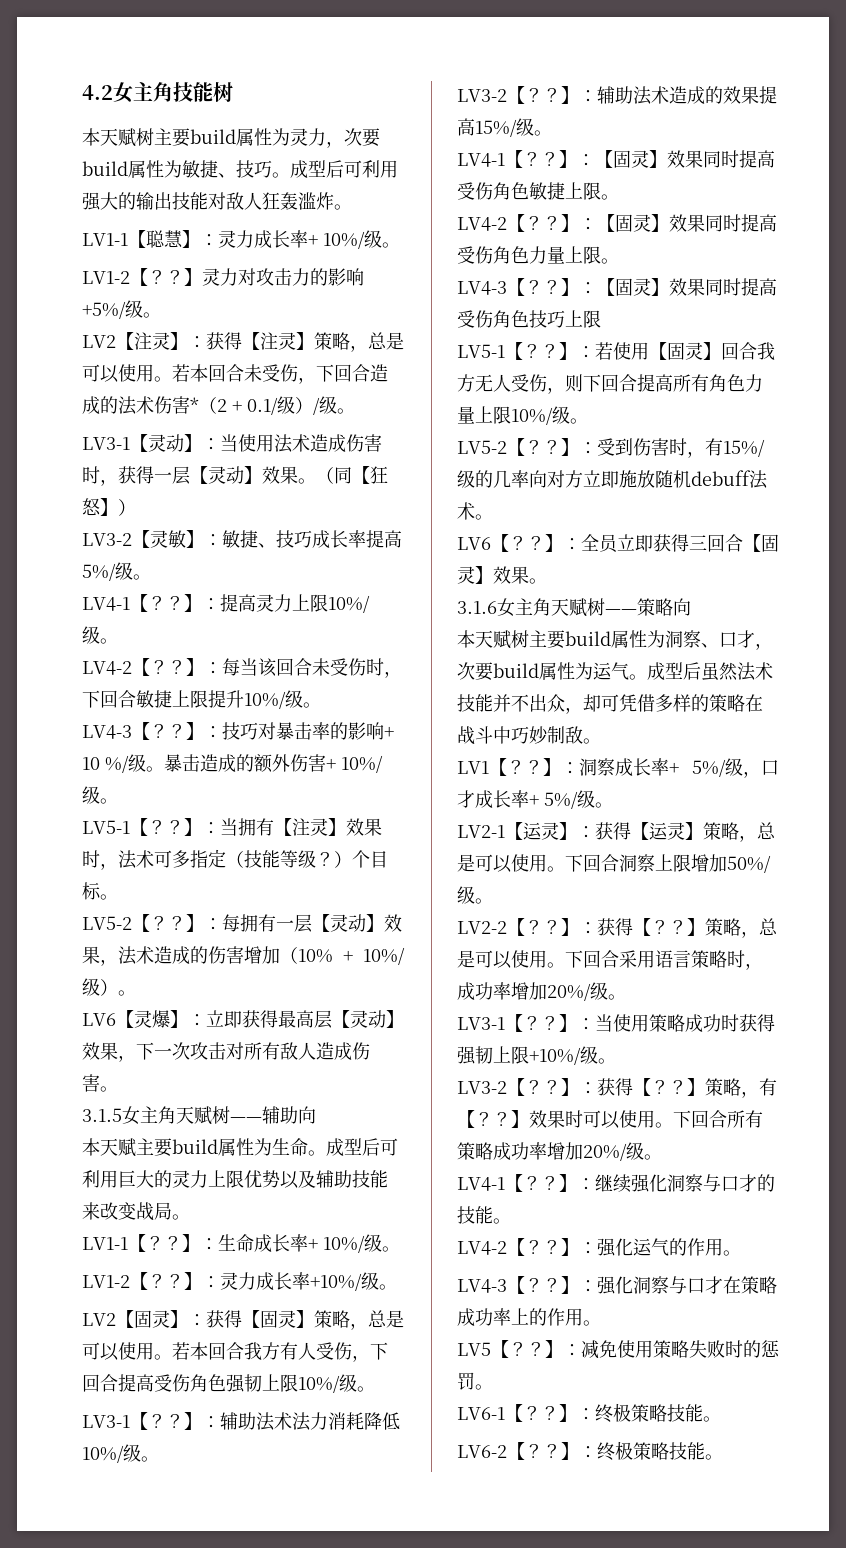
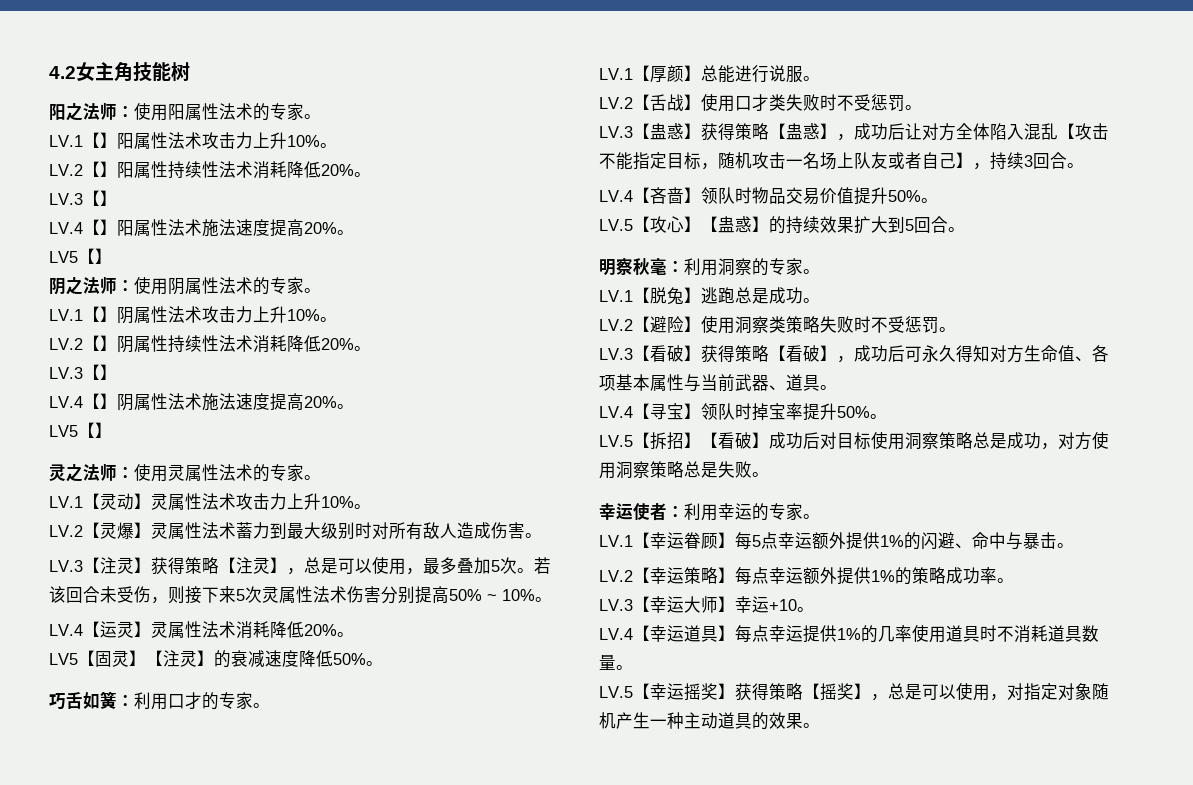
[82,128,380,148] [82,160,398,178] [82,192,352,211] [82,230,400,249] [82,268,364,286] [82,300,161,319] [82,332,404,352] [82,364,388,384] [82,396,355,415] [82,434,382,453] [82,466,388,486] [82,498,136,516] [82,530,402,548] [82,562,151,581] [82,594,370,613] [82,626,118,644] [82,658,402,678] [82,690,321,709] [82,722,394,740] [82,754,383,773] [82,786,118,804] [82,818,382,836] [82,849,388,870] [82,882,118,900] [82,914,402,933] [82,946,405,966] [82,978,136,996] [82,1010,404,1029] [82,1042,226,1062] 本天赋树主要build属性为灵力，次要build属性为敏捷、技巧。成型后可利用强大的输出技能对敌人狂轰滥炸。 // LV1-1【聪慧】：灵力成长率+ 10%/级。 // LV1-2【？？】灵力对攻击力的影响+5%/级。 // LV2【注灵】：获得【注灵】策略，总是可以使用。若本回合未受伤，下回合造成的法术伤害*（2 + 0.1/级）/级。 // LV3-1【灵动】：当使用法术造成伤害时，获得一层【灵动】效果。（同【狂怒】） // LV3-2【灵敏】：敏捷、技巧成长率提高5%/级。 // LV4-1【？？】：提高灵力上限10%/级。 // LV4-2【？？】：每当该回合未受伤时，下回合敏捷上限提升10%/级。 // LV4-3【？？】：技巧对暴击率的影响+ 10 %/级。暴击造成的额外伤害+ 10%/级。 // LV5-1【？？】：当拥有【注灵】效果时，法术可多指定（技能等级？）个目标。 // LV5-2【？？】：每拥有一层【灵动】效果，法术造成的伤害增加（10% + 10%/级）。 // LV6【灵爆】：立即获得最高层【灵动】效果，下一次攻击 -> [49,103,321,121] [49,132,337,149] [49,161,371,179] [49,190,117,206] [49,219,354,237] [49,248,112,264] [49,277,321,295] [49,306,337,324] [49,335,371,353] [49,364,117,380] [49,393,354,411] [49,422,112,438] [49,464,321,482] [49,493,371,510] [49,522,372,540] 阳之法师：使用阳属性法术的专家。 // LV.1【】阳属性法术攻击力上升10%。 // LV.2【】阳属性持续性法术消耗降低20%。 // LV.3【】 // LV.4【】阳属性法术施法速度提高20%。 // LV5【】 // 阴之法师：使用阴属性法术的专家。 // LV.1【】阴属性法术攻击力上升10%。 // LV.2【】阴属性持续性法术消耗降低20%。 // LV.3【】 // LV.4【】阴属性法术施法速度提高20%。 // LV5【】 // 灵之法师：使用灵属性法术的专家。 // LV.1【灵动】灵属性法术攻击力上升10%。 // LV.2【灵爆】灵属性法术蓄力到最大级别时
[82,1106,316,1125] [82,1138,398,1157] [82,1170,388,1189] [82,1202,190,1221] [82,1234,400,1253] [82,1272,397,1291] [82,1310,404,1330] [82,1342,388,1362] [82,1374,375,1393] [82,1412,400,1431] [82,1444,159,1463] [457,86,777,105] [457,118,552,137] [457,150,775,168] [457,182,619,200] [457,214,777,232] [457,246,619,264] [457,278,777,296] [457,310,601,328] [457,342,775,360] [457,374,763,394] [457,406,588,425] [457,438,765,458] [457,470,768,489] [457,502,493,520] [457,534,779,553] [457,566,547,584] [457,598,691,617] [457,630,773,650] [457,662,773,681] [457,694,763,714] [457,726,601,745] [457,758,779,778] [457,790,613,809] [457,822,776,842] [457,854,771,873] [457,886,493,904] [457,918,778,938] [457,950,763,970] [457,982,626,1001] [457,1014,775,1032] [457,1046,616,1065] [457,1078,777,1098] [457,1110,763,1129] [457,1142,662,1161] [457,1174,775,1193] [457,1206,511,1224] [457,1238,741,1257] [457,1276,777,1295] [457,1308,601,1326] [457,1340,780,1359] [457,1372,493,1390] [457,1403,721,1423] [457,1441,705,1461] 3.1.5女主角天赋树——辅助向 // 本天赋主要build属性为生命。成型后可利用巨大的灵力上限优势以及辅助技能来改变战局。 // LV1-1【？？】：生命成长率+ 10%/级。 // LV1-2【？？】：灵力成长率+10%/级。 // LV2【固灵】：获得【固灵】策略，总是可以使用。若本回合我方有人受伤，下回合提高受伤角色强韧上限10%/级。 // LV3-1【？？】：辅助法术法力消耗降低10%/级。 // LV3-2【？？】：辅助法术造成的效果提高15%/级。 // LV4-1【？？】：【固灵】效果同时提高受伤角色敏捷上限。 // LV4-2【？？】：【固灵】效果同时提高受伤角色力量上限。 // LV4-3【？？】：【固灵】效果同时提高受伤角色技巧上限 // LV5-1【？？】：若使用【固灵】回合我方无人受伤，则下回合提高所有角色力量上限10%/级。 // LV5-2【？？】：受到伤害时，有15%/级的几率向对方立即施放随机debuff法术。 // LV6【？？】：全员立即获得三回合【固灵】效果。 // 3.1.6女主角天赋树——策略向 // 本天赋树主要build属性为洞察、口才，次要build属性为运气。成型后虽然法术技能并不出众，却可凭借多样的策略在战斗中巧妙制敌。 // LV1【？？】：洞察成长率+ 5%/级，口才成长率+ 5%/级。 // LV2-1【运灵】：获得【运灵】策略，总是可以使用。下回合洞察上限增加50%/级。 // LV2-2【？？】：获得【？？】策略，总是可以使用。下回合采用语言策略时，成功率增加20%/级。 // LV3-1【？？】：当使用策略成功时获得强韧上限+10%/级。 // LV3-2【？？】：获得【？？】策略，有【？？】效果时可以使用。下回合所有策略成功率增加20%/级。 // LV4-1【？？】：继续强化洞察与口才的技能。 // LV4-2【？？】：强化运气的作用。 // LV4-3【？？】：强化洞察与口才在策略成功率上的作用。 // LV5【？？】：减免使用策略失败时的惩罚。 // LV6-1【？？】：终极策略技能。 // LV6-2【？？】：终极策略技能 -> [49,557,551,575] [49,586,552,604] [49,621,354,639] [49,650,383,668] [49,691,270,710] [599,65,820,83] [599,94,922,112] [599,123,1109,141] [599,152,1084,170] [599,187,938,205] [599,216,965,234] [599,258,820,276] [599,287,820,305] [599,316,956,334] [599,345,1109,363] [599,374,837,392] [599,403,887,421] [599,432,1109,450] [599,461,769,479] [599,503,820,521] [599,532,1074,550] [599,567,1014,585] [599,596,814,613] [599,625,1099,643] [599,655,633,670] [599,683,1109,701] [599,712,803,730] LV.3【注灵】获得策略【注灵】，总是可以使用，最多叠加5次。若该回合未受伤，则接下来5次灵属性法术伤害分别提高50% ~ 10%。 // LV.4【运灵】灵属性法术消耗降低20%。 // LV5【固灵】【注灵】的衰减速度降低50%。 // 巧舌如簧：利用口才的专家。 // LV.1【厚颜】总能进行说服。 // LV.2【舌战】使用口才类失败时不受惩罚。 // LV.3【蛊惑】获得策略【蛊惑】，成功后让对方全体陷入混乱【攻击不能指定目标，随机攻击一名场上队友或者自己】，持续3回合。 // LV.4【吝啬】领队时物品交易价值提升50%。 // LV.5【攻心】【蛊惑】的持续效果扩大到5回合。 // 明察秋毫：利用洞察的专家。 // LV.1【脱兔】逃跑总是成功。 // LV.2【避险】使用洞察类策略失败时不受惩罚。 // LV.3【看破】获得策略【看破】，成功后可永久得知对方生命值、各项基本属性与当前武器、道具。 // LV.4【寻宝】领队时掉宝率提升50%。 // LV.5【拆招】【看破】成功后对目标使用洞察策略总是成功，对方使用洞察策略总是失败。 // 幸运使者：利用幸运的专家。 // LV.1【幸运眷顾】每5点幸运额外提供1%的闪避、命中与暴击。 // LV.2【幸运策略】每点幸运额外提供1%的策略成功率。 // LV.3【幸运大师】幸运+10。 // LV.4【幸运道具】每点幸运提供1%的几率使用道具时不消耗道具数量。 // LV.5【幸运摇奖】获得策略【摇奖】，总是可以使用，对指定对象随机产生一种主动道具的效果

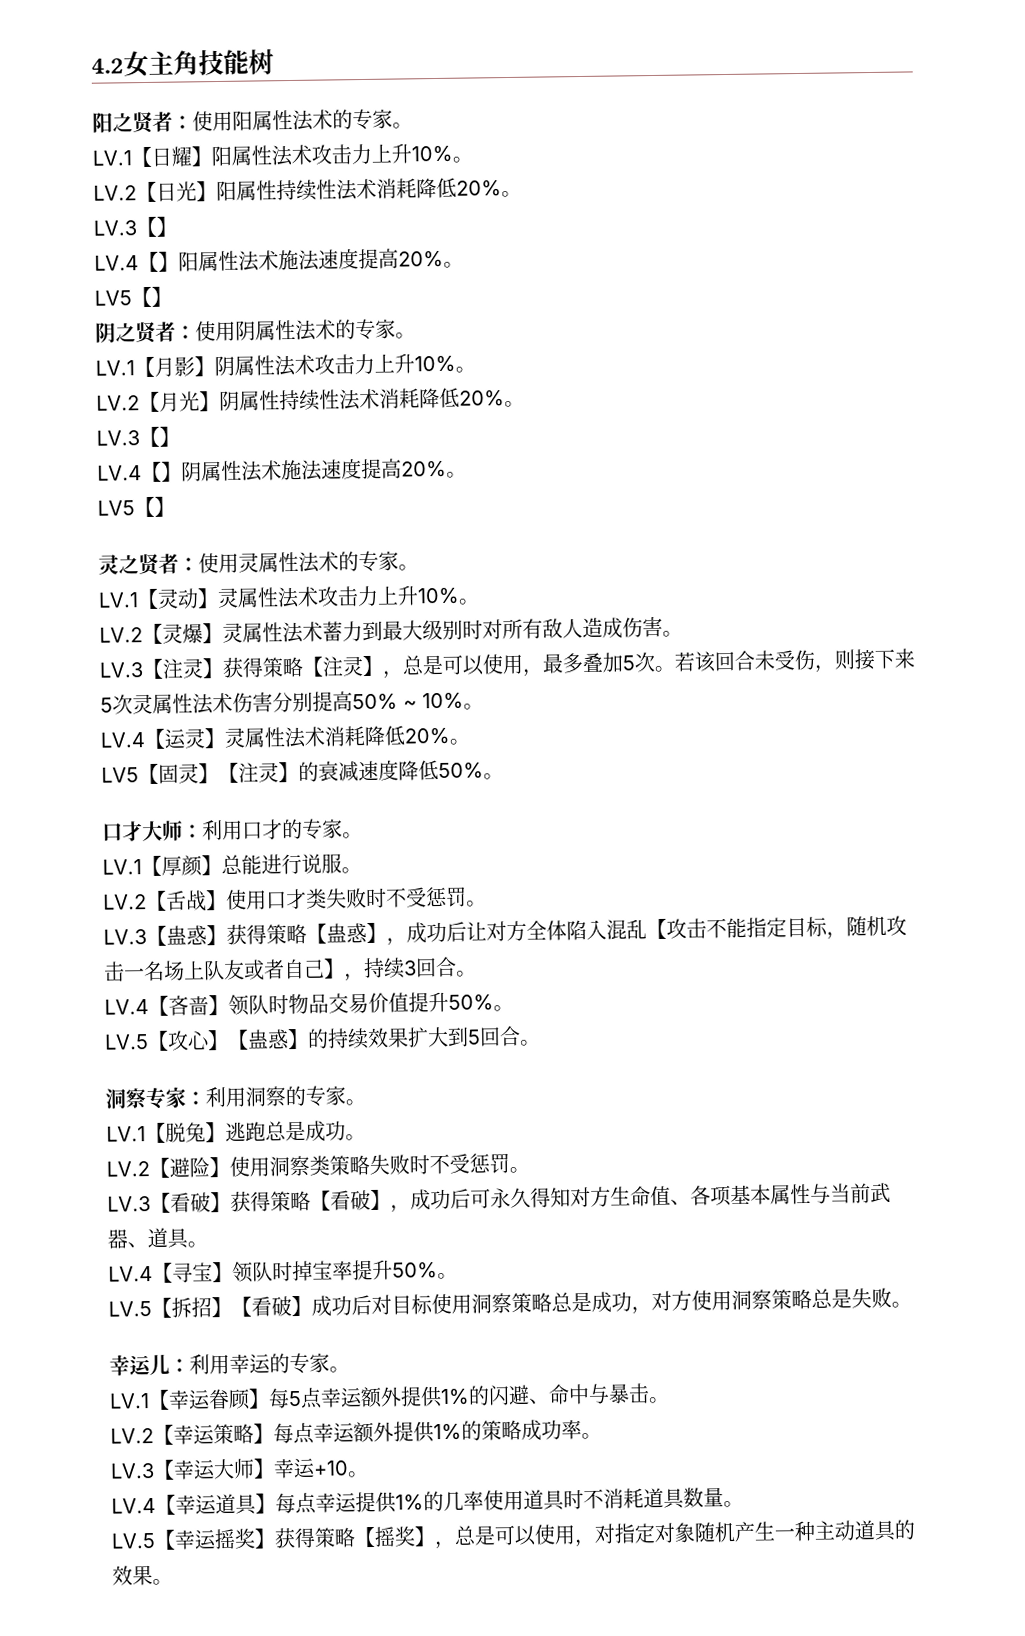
[83,103,117,120] 法师 -> [132,111,173,135] 贤者
(100, 140) none -> [151,146,192,167] 日耀
(100, 169) none -> [156,181,197,202] 日光
[83,277,117,294] 法师 -> [135,321,176,345] 贤者
(100, 314) none -> [154,356,195,377] 月影
(100, 343) none -> [159,391,200,412] 月光
[83,464,117,481] 法师 -> [138,553,179,577] 贤者
[49,691,117,709] 巧舌如簧 -> [102,820,183,842] 口才大师
[599,258,667,276] 明察秋毫 -> [105,1086,186,1110] 洞察专家
[633,503,667,521] 使者 -> [149,1354,170,1376] 儿

